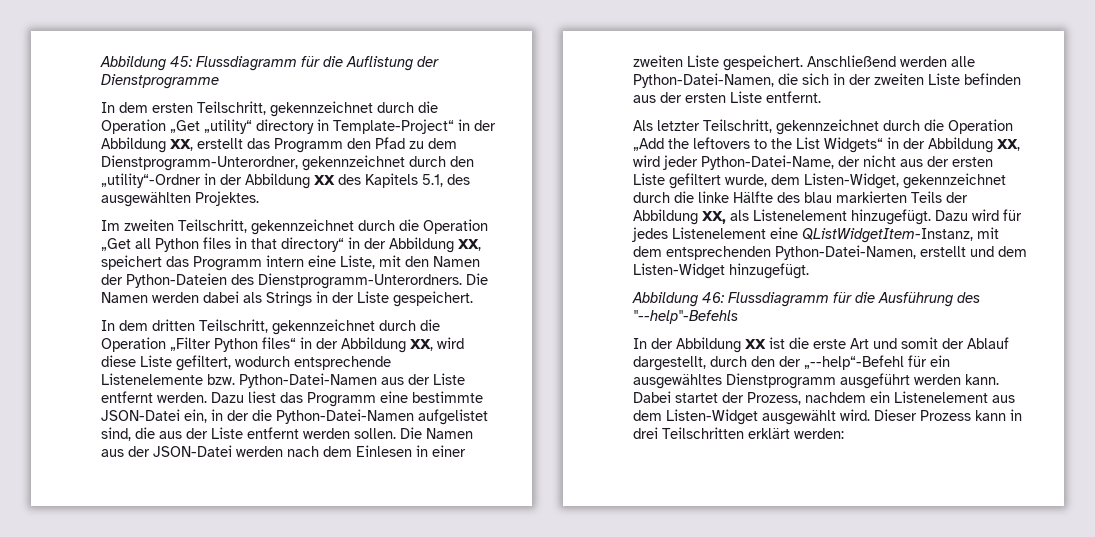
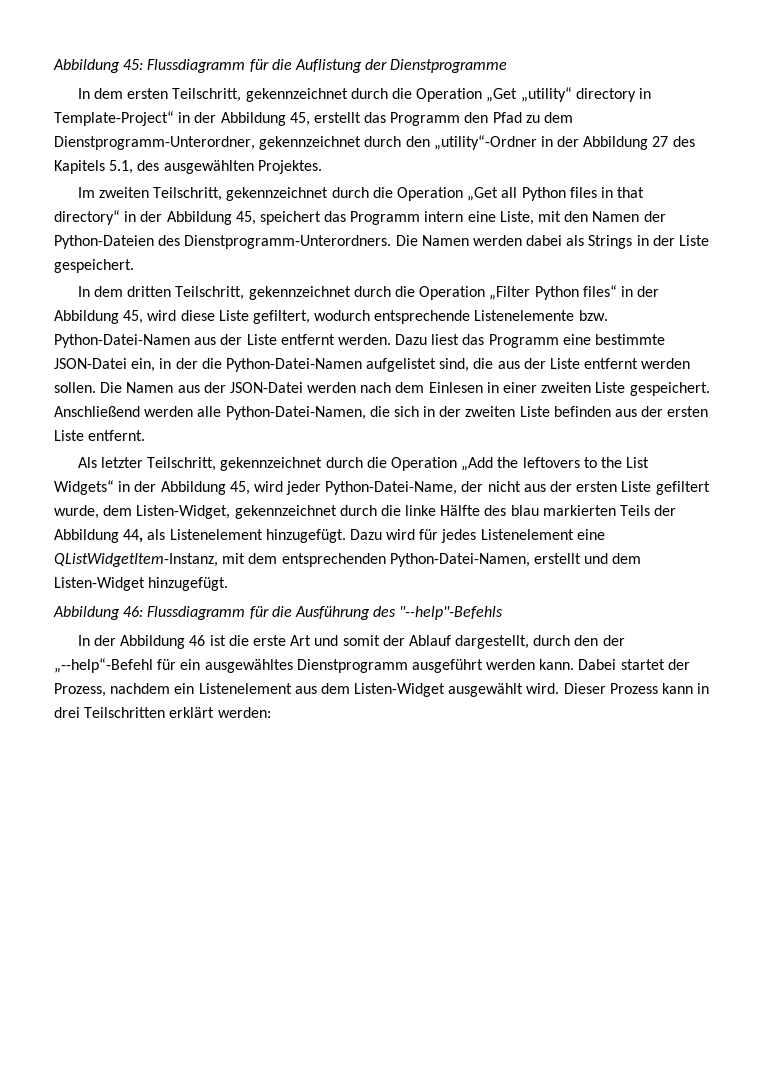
[170,139,193,151] XX, -> [289,112,310,126] 45,
[314,175,335,185] XX -> [652,136,669,147] 27
[458,239,481,251] XX, -> [235,211,256,225] 45,
[410,339,433,351] XX, -> [123,310,144,324] 45,
[997,139,1020,151] XX, -> [229,481,250,495] 45,
[702,211,726,224] XX, -> [123,529,144,543] 44,
[745,339,766,349] XX -> [189,635,206,646] 46

